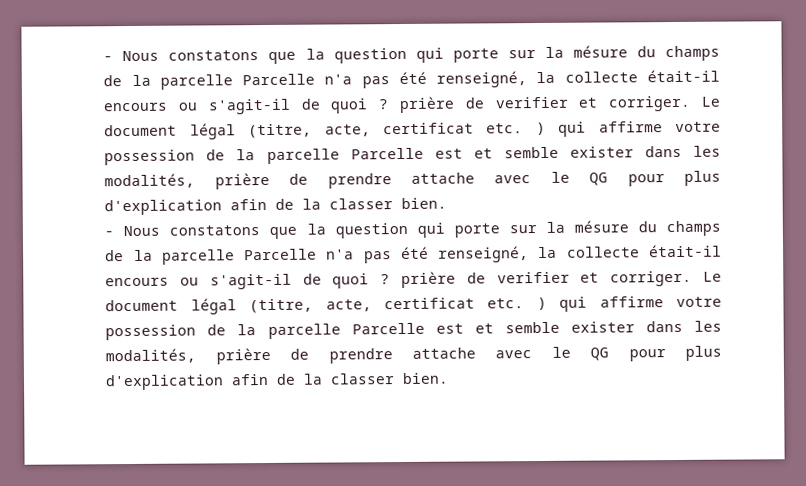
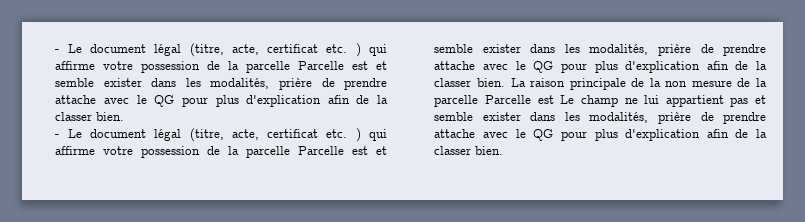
[103,45,721,64] [103,69,720,90] [103,95,692,115] - Nous constatons que la question qui porte sur la mésure du champs de la parcelle Parcelle n'a pas été renseigné, la collecte était-il encours ou s'agit-il de quoi ? prière de verifier et corriger. -> [55,49,60,53] -
[123,220,722,239] [105,244,722,265] [105,270,693,290] Nous constatons que la question qui porte sur la mésure du champs de la parcelle Parcelle n'a pas été renseigné, la collecte était-il encours ou s'agit-il de quoi ? prière de verifier et corriger. -> (60, 136) none
(450, 378) none -> [510,78,767,90] [434,95,766,107] [434,112,766,124] [434,129,767,141] [434,146,504,155] La raison principale de la non mesure de la parcelle Parcelle est Le champ ne lui appartient pas et semble exister dans les modalités, prière de prendre attache avec le QG pour plus d'explication afin de la classer bien.

